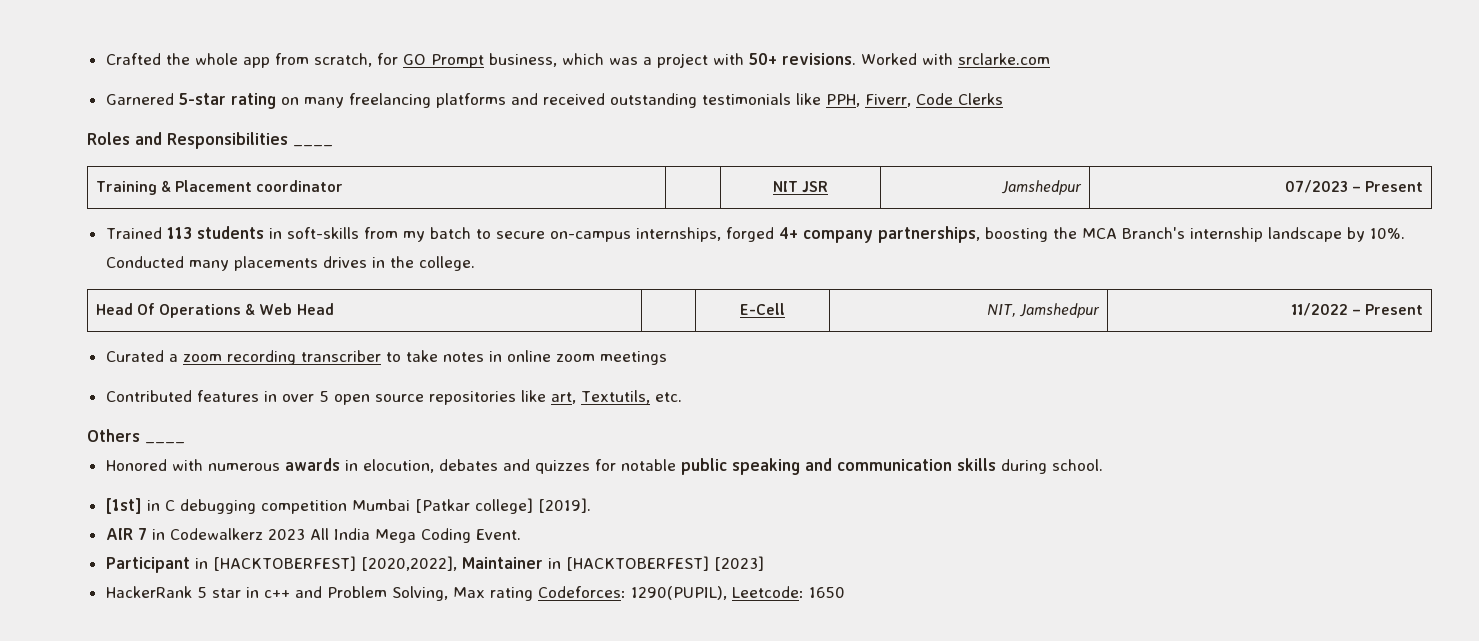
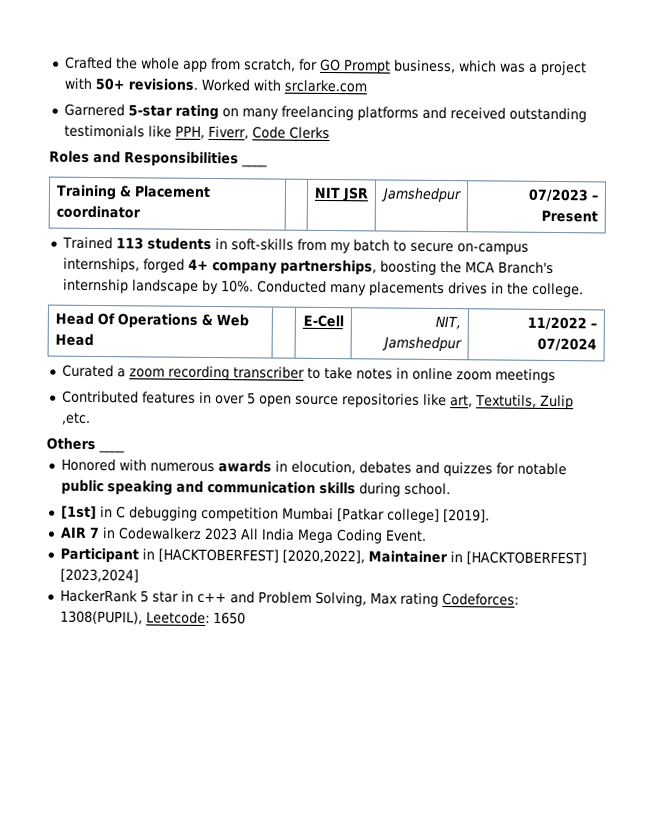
[1365,304,1424,315] Present -> [537,337,598,352] 07/2024
[654,392,682,402] etc. -> [539,394,574,410] [60,412,91,425] Zulip ,etc.
[713,556,764,571] [2023] -> [59,568,139,583] [2023,2024]
[630,586,727,600] 1290(PUPIL), -> [59,610,143,625] 1308(PUPIL),

